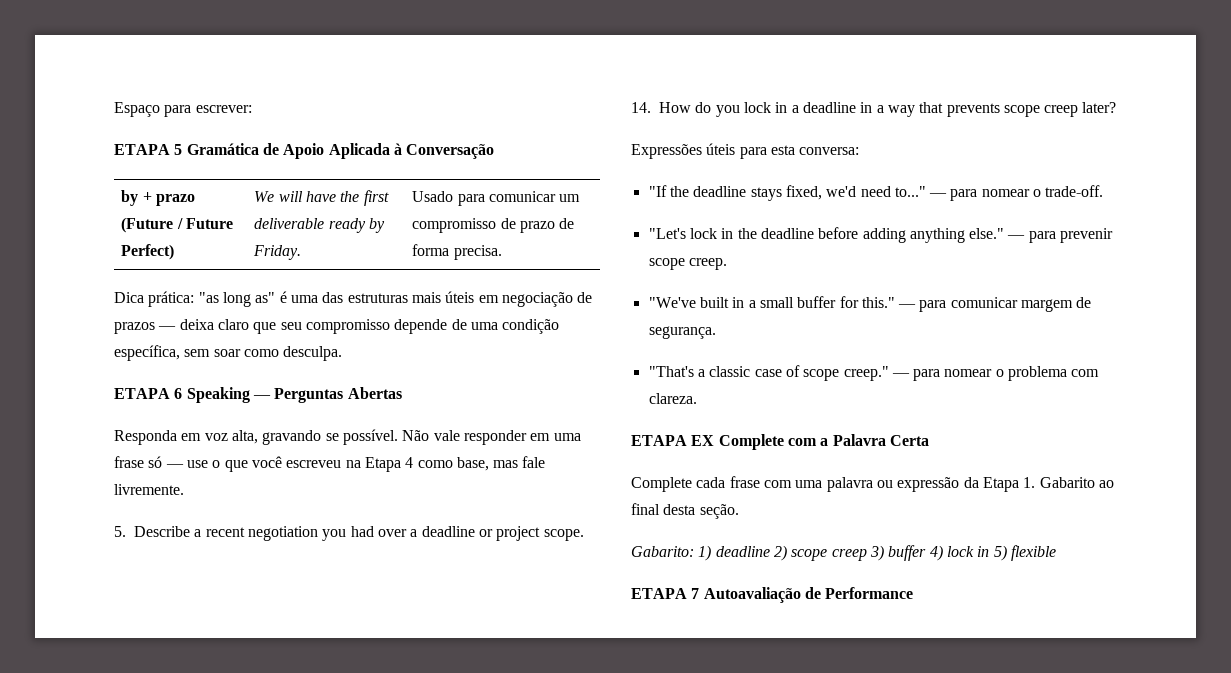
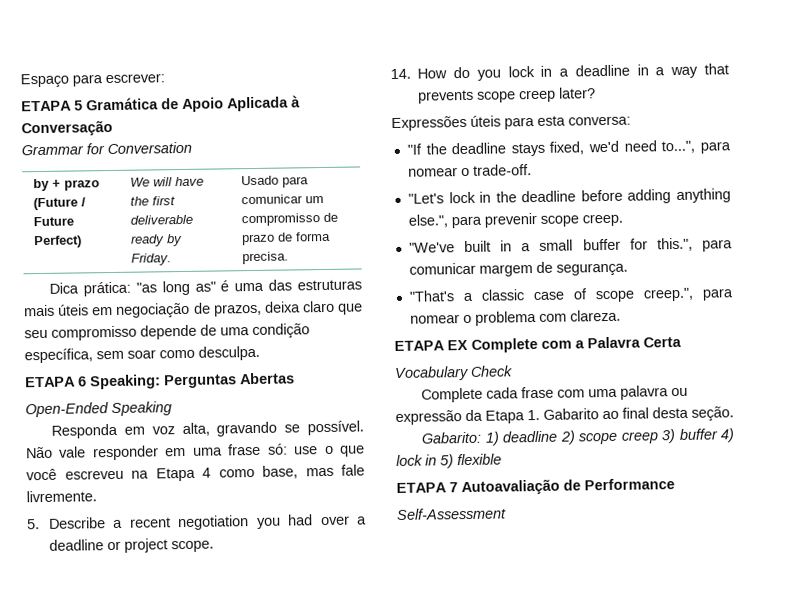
(495, 151) none -> [21,141,192,156] // Grammar for Conversation
[114,322,177,334] prazos — -> [213,303,262,317] prazos,
[186,387,271,403] Speaking — -> [90,374,161,390] Speaking:
(402, 393) none -> [25,401,172,418] // Open-Ended Speaking
[148,456,184,468] só — -> [267,443,288,455] só:
[894,186,948,197] to..." — -> [661,140,696,154] to...",
[969,228,1026,239] else." — -> [407,214,448,228] else.",
[861,297,917,308] this." — -> [656,237,693,252] this.",
[843,366,910,381] creep." — -> [642,287,694,302] creep.",
(929, 440) none -> [394,365,513,381] // Vocabulary Check
(914, 593) none -> [396,507,507,520] // Self-Assessment

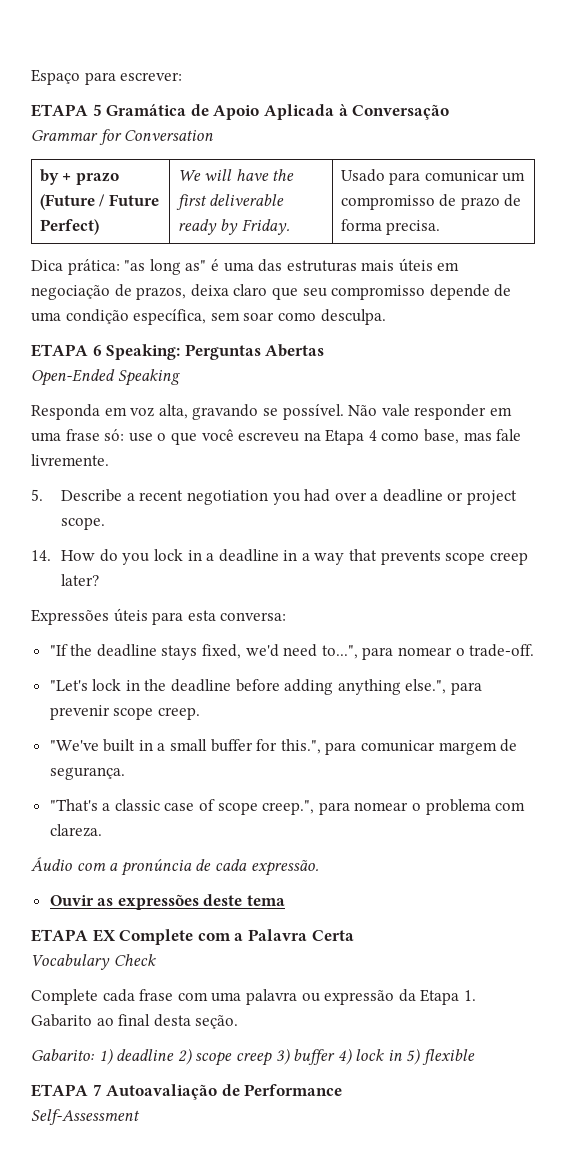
(621, 315) none -> [31,857,319,876] [49,894,286,910] // Áudio com a pronúncia de cada expressão. // Ouvir as expressões deste tema

